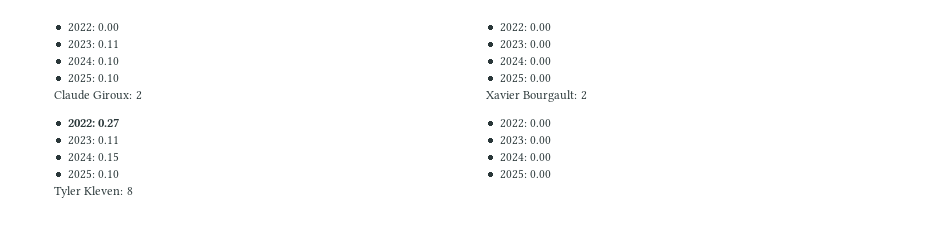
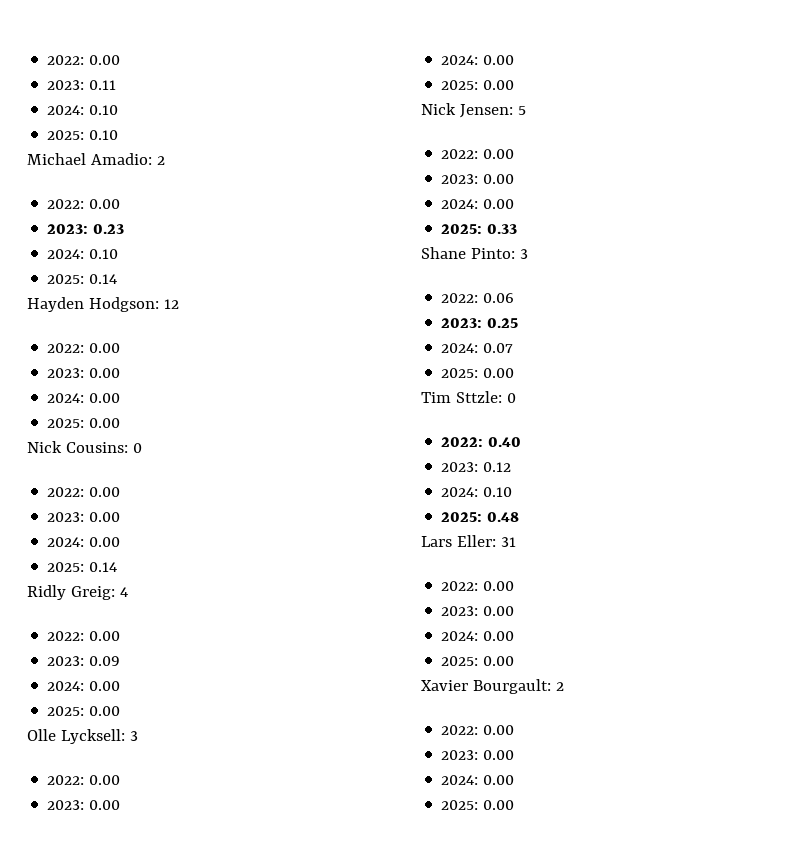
[54,90,142,100] [67,118,120,127] [67,136,120,145] [67,152,120,162] [67,169,120,179] [54,186,133,198] Claude Giroux: 2 // 2022: 0.27 // 2023: 0.11 // 2024: 0.15 // 2025: 0.10 // Tyler Kleven: 8 -> [27,153,165,165] [47,199,121,209] [47,224,125,234] [47,249,119,259] [47,274,118,284] [27,297,179,312] [47,343,121,353] [47,368,121,378] [47,393,121,403] [47,418,121,428] [27,441,142,453] [47,487,121,497] [47,512,121,522] [47,537,121,547] [47,562,118,572] [27,585,128,600] [47,631,121,641] [47,656,121,666] [47,681,121,691] [47,706,121,716] [27,729,138,744] [47,775,121,785] [47,800,121,810] [441,55,515,65] [441,80,515,90] [421,103,526,118] [441,149,515,159] [441,174,515,184] [441,199,515,209] [441,224,518,234] [421,247,528,259] [441,293,515,303] [441,318,519,328] [441,343,514,353] [441,368,515,378] [421,391,516,403] [441,437,522,447] [441,462,512,472] [441,487,513,497] [441,512,520,522] [421,535,516,547] Michael Amadio: 2 // 2022: 0.00 // 2023: 0.23 // 2024: 0.10 // 2025: 0.14 // Hayden Hodgson: 12 // 2022: 0.00 // 2023: 0.00 // 2024: 0.00 // 2025: 0.00 // Nick Cousins: 0 // 2022: 0.00 // 2023: 0.00 // 2024: 0.00 // 2025: 0.14 // Ridly Greig: 4 // 2022: 0.00 // 2023: 0.09 // 2024: 0.00 // 2025: 0.00 // Olle Lycksell: 3 // 2022: 0.00 // 2023: 0.00 // 2024: 0.00 // 2025: 0.00 // Nick Jensen: 5 // 2022: 0.00 // 2023: 0.00 // 2024: 0.00 // 2025: 0.33 // Shane Pinto: 3 // 2022: 0.06 // 2023: 0.25 // 2024: 0.07 // 2025: 0.00 // Tim Sttzle: 0 // 2022: 0.40 // 2023: 0.12 // 2024: 0.10 // 2025: 0.48 // Lars Eller: 31

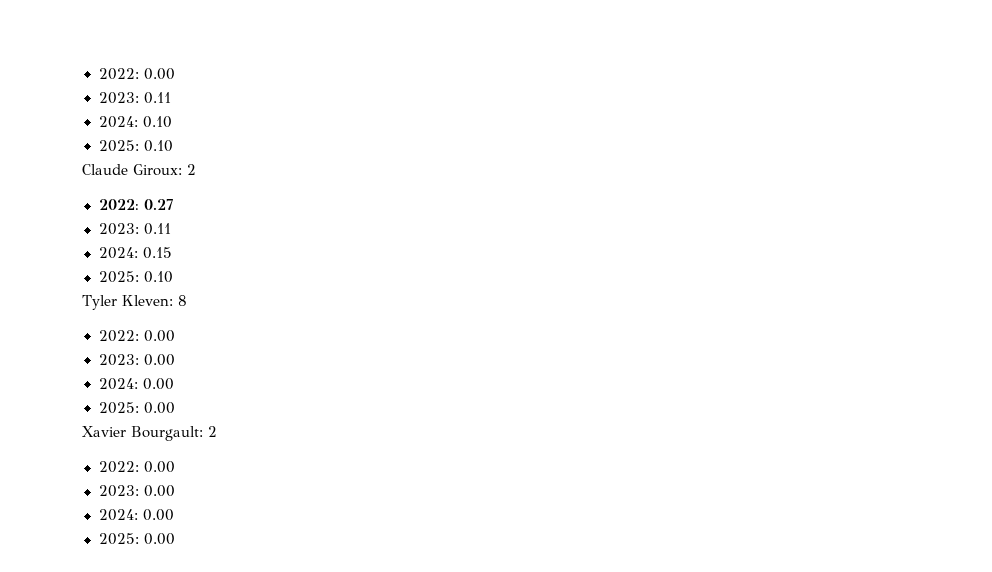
[27,153,165,165] [47,199,121,209] [47,224,125,234] [47,249,119,259] [47,274,118,284] [27,297,179,312] [47,343,121,353] [47,368,121,378] [47,393,121,403] [47,418,121,428] [27,441,142,453] [47,487,121,497] [47,512,121,522] [47,537,121,547] [47,562,118,572] [27,585,128,600] [47,631,121,641] [47,656,121,666] [47,681,121,691] [47,706,121,716] [27,729,138,744] [47,775,121,785] [47,800,121,810] [441,55,515,65] [441,80,515,90] [421,103,526,118] [441,149,515,159] [441,174,515,184] [441,199,515,209] [441,224,518,234] [421,247,528,259] [441,293,515,303] [441,318,519,328] [441,343,514,353] [441,368,515,378] [421,391,516,403] [441,437,522,447] [441,462,512,472] [441,487,513,497] [441,512,520,522] [421,535,516,547] Michael Amadio: 2 // 2022: 0.00 // 2023: 0.23 // 2024: 0.10 // 2025: 0.14 // Hayden Hodgson: 12 // 2022: 0.00 // 2023: 0.00 // 2024: 0.00 // 2025: 0.00 // Nick Cousins: 0 // 2022: 0.00 // 2023: 0.00 // 2024: 0.00 // 2025: 0.14 // Ridly Greig: 4 // 2022: 0.00 // 2023: 0.09 // 2024: 0.00 // 2025: 0.00 // Olle Lycksell: 3 // 2022: 0.00 // 2023: 0.00 // 2024: 0.00 // 2025: 0.00 // Nick Jensen: 5 // 2022: 0.00 // 2023: 0.00 // 2024: 0.00 // 2025: 0.33 // Shane Pinto: 3 // 2022: 0.06 // 2023: 0.25 // 2024: 0.07 // 2025: 0.00 // Tim Sttzle: 0 // 2022: 0.40 // 2023: 0.12 // 2024: 0.10 // 2025: 0.48 // Lars Eller: 31 -> [82,164,196,176] [98,199,173,210] [98,223,171,235] [98,247,172,259] [98,271,173,283] [82,295,187,310] Claude Giroux: 2 // 2022: 0.27 // 2023: 0.11 // 2024: 0.15 // 2025: 0.10 // Tyler Kleven: 8

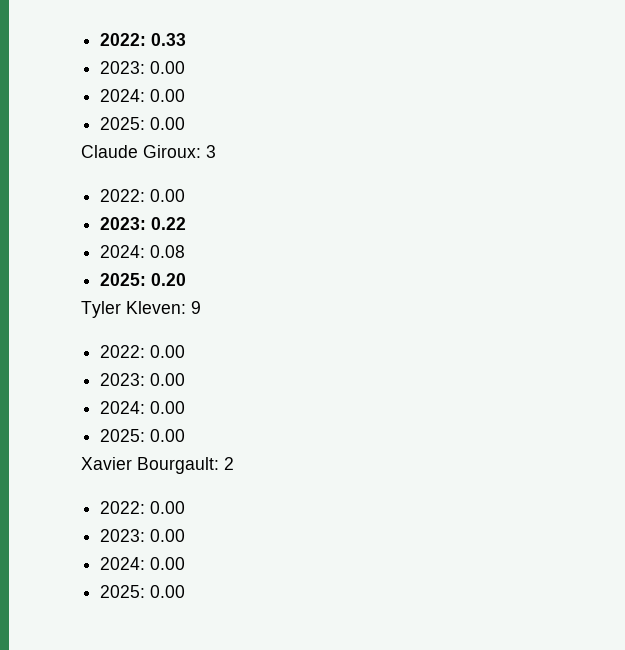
[98,68,175,80] [98,92,171,104] [98,116,172,128] [98,140,173,152] [82,164,196,176] [98,199,173,210] [98,223,171,235] [98,247,172,259] [98,271,173,283] 2022: 0.00 // 2023: 0.11 // 2024: 0.10 // 2025: 0.10 // Claude Giroux: 2 // 2022: 0.27 // 2023: 0.11 // 2024: 0.15 // 2025: 0.10 -> [100,33,187,46] [100,61,186,74] [100,89,186,102] [100,117,186,130] [81,145,216,158] [100,189,186,202] [100,217,187,230] [100,245,186,258] [100,273,187,286] 2022: 0.33 // 2023: 0.00 // 2024: 0.00 // 2025: 0.00 // Claude Giroux: 3 // 2022: 0.00 // 2023: 0.22 // 2024: 0.08 // 2025: 0.20
[177,295,187,306] 8 -> [191,301,201,314] 9

